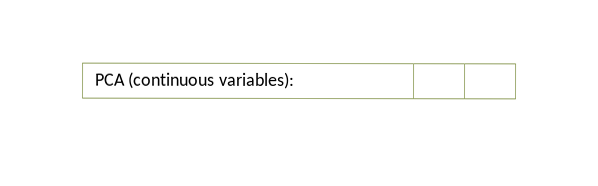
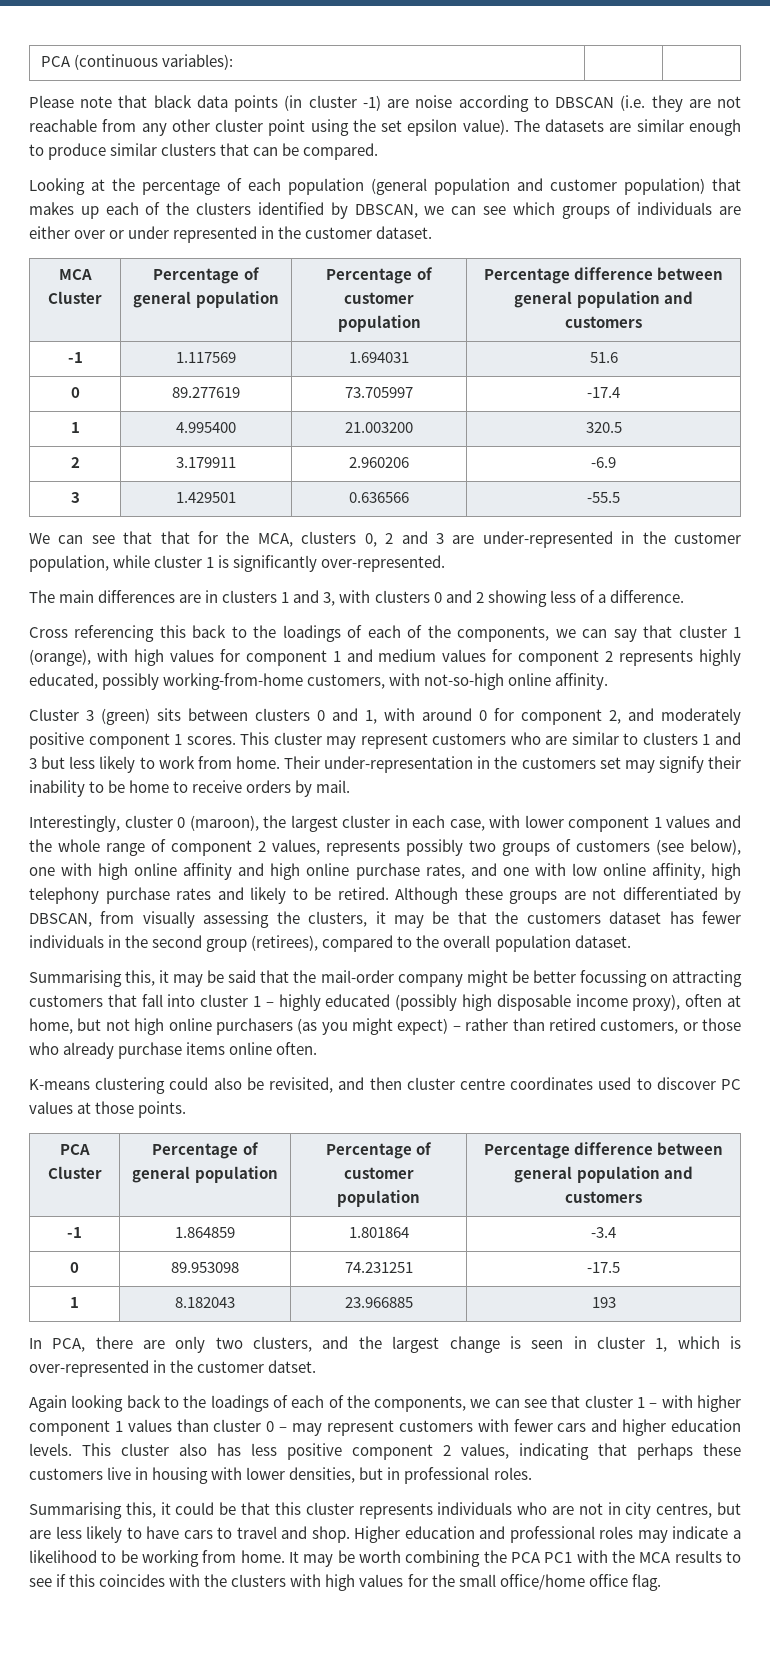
(296, 80) none -> [29,95,742,112] [29,119,741,136] [29,143,379,160] [29,178,741,195] [29,202,741,219] [29,226,433,243] [58,269,92,280] [48,291,102,304] [153,267,260,284] [133,291,279,308] [326,267,433,284] [343,292,414,304] [337,315,421,332] [483,267,724,284] [514,291,693,308] [565,316,642,328] [67,352,83,363] [176,352,236,363] [348,352,409,363] [589,352,618,363] [70,387,80,398] [172,387,240,398] [344,387,413,398] [587,387,620,398] [70,422,80,433] [176,422,236,433] [344,422,413,433] [585,422,622,433] [70,457,80,468] [176,457,236,468] [348,457,409,468] [591,457,616,468] [70,492,80,503] [176,492,236,503] [348,492,409,503] [587,492,620,503] [29,531,742,548] [29,555,446,572] [29,590,684,607] [29,625,742,642] [29,649,742,666] [29,673,609,690] [29,708,741,725] [29,732,741,749] [29,756,741,773] [29,780,351,797] [29,815,741,832] [29,839,741,856] [29,863,741,880] [29,887,741,904] [29,911,742,928] [29,935,631,952] [29,970,743,987] [29,994,741,1011] [29,1018,741,1035] [29,1042,318,1059] [29,1077,741,1094] [29,1101,187,1118] [59,1144,90,1155] [47,1166,102,1179] [152,1142,259,1159] [132,1166,278,1183] [325,1142,433,1159] [343,1167,414,1179] [336,1190,420,1207] [483,1142,724,1159] [514,1166,693,1183] [565,1191,642,1203] [67,1227,82,1238] [175,1227,235,1238] [348,1227,409,1238] [591,1227,616,1238] [70,1262,79,1273] [171,1262,239,1273] [344,1262,413,1273] [587,1262,620,1273] [70,1297,79,1308] [175,1297,235,1308] [344,1297,413,1308] [591,1297,616,1308] [29,1336,742,1353] [29,1360,317,1377] [29,1395,741,1412] [29,1419,742,1436] [29,1443,741,1460] [29,1467,532,1484] [29,1502,741,1519] [29,1526,741,1543] [29,1550,742,1567] [29,1574,661,1591] // Please note that black data points (in cluster -1) are noise according to DBSCAN (i.e. they are not reachable from any other cluster point using the set epsilon value). The datasets are similar enough to produce similar clusters that can be compared. // Looking at the percentage of each population (general population and customer population) that makes up each of the clusters identified by DBSCAN, we can see which groups of individuals are either over or under represented in the customer dataset. // MCA Cluster | Percentage of general population | Percentage of customer population | Percentage difference between general population and customers // -1 | 1.117569 | 1.694031 | 51.6 // 0 | 89.277619 | 73.705997 | -17.4 // 1 | 4.995400 | 21.003200 | 320.5 // 2 | 3.179911 | 2.960206 | -6.9 // 3 | 1.429501 | 0.636566 | -55.5 // We can see that that for the MCA, clusters 0, 2 and 3 are under-represented in the customer population, while cluster 1 is significantly over-represented. // The main differences are in clusters 1 and 3, with clusters 0 and 2 showing less of a difference. // Cross referencing this back to the loadings of each of the components, we can say that cluster 1 (orange), with high values for component 1 and medium values for component 2 represents highly educated, possibly working-from-home customers, with not-so-high online affinity. // Cluster 3 (green) sits between clusters 0 and 1, with around 0 for component 2, and moderately positive component 1 scores. This cluster may represent customers who are similar to clusters 1 and 3 but less likely to work from home. Their under-representation in the customers set may signify their inability to be home to receive orders by mail. // Interestingly, cluster 0 (maroon), the largest cluster in each case, with lower component 1 values and the whole range of component 2 values, represents possibly two groups of customers (see below), one with high online affinity and high online purchase rates, and one with low online affinity, high telephony purchase rates and likely to be retired. Although these groups are not differentiated by DBSCAN, from visually assessing the clusters, it may be that the customers dataset has fewer individuals in the second group (retirees), compared to the overall population dataset. // Summarising this, it may be said that the mail-order company might be better focussing on attracting customers that fall into cluster 1 – highly educated (possibly high disposable income proxy), often at home, but not high online purchasers (as you might expect) – rather than retired customers, or those who already purchase items online often. // K-means clustering could also be revisited, and then cluster centre coordinates used to discover PC values at those points. // PCA Cluster | Percentage of general population | Percentage of customer population | Percentage difference between general population and customers // -1 | 1.864859 | 1.801864 | -3.4 // 0 | 89.953098 | 74.231251 | -17.5 // 1 | 8.182043 | 23.966885 | 193 // In PCA, there are only two clusters, and the largest change is seen in cluster 1, which is over-represented in the customer datset. // Again looking back to the loadings of each of the components, we can see that cluster 1 – with higher component 1 values than cluster 0 – may represent customers with fewer cars and higher education levels. This cluster also has less positive component 2 values, indicating that perhaps these customers live in housing with lower densities, but in professional roles. // Summarising this, it could be that this cluster represents individuals who are not in city centres, but are less likely to have cars to travel and shop. Higher education and professional roles may indicate a likelihood to be working from home. It may be worth combining the PCA PC1 with the MCA results to see if this coincides with the clusters with high values for the small office/home office flag.

